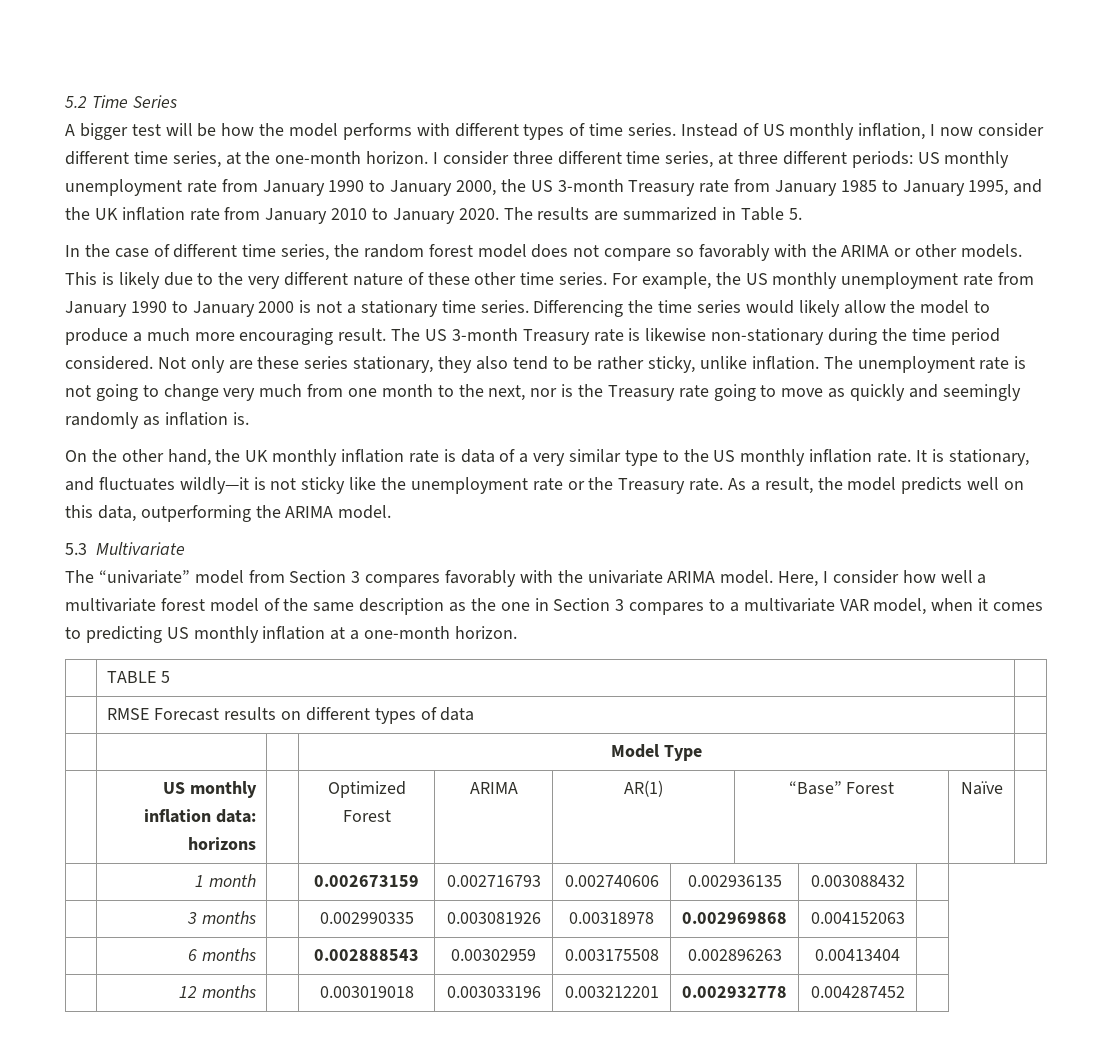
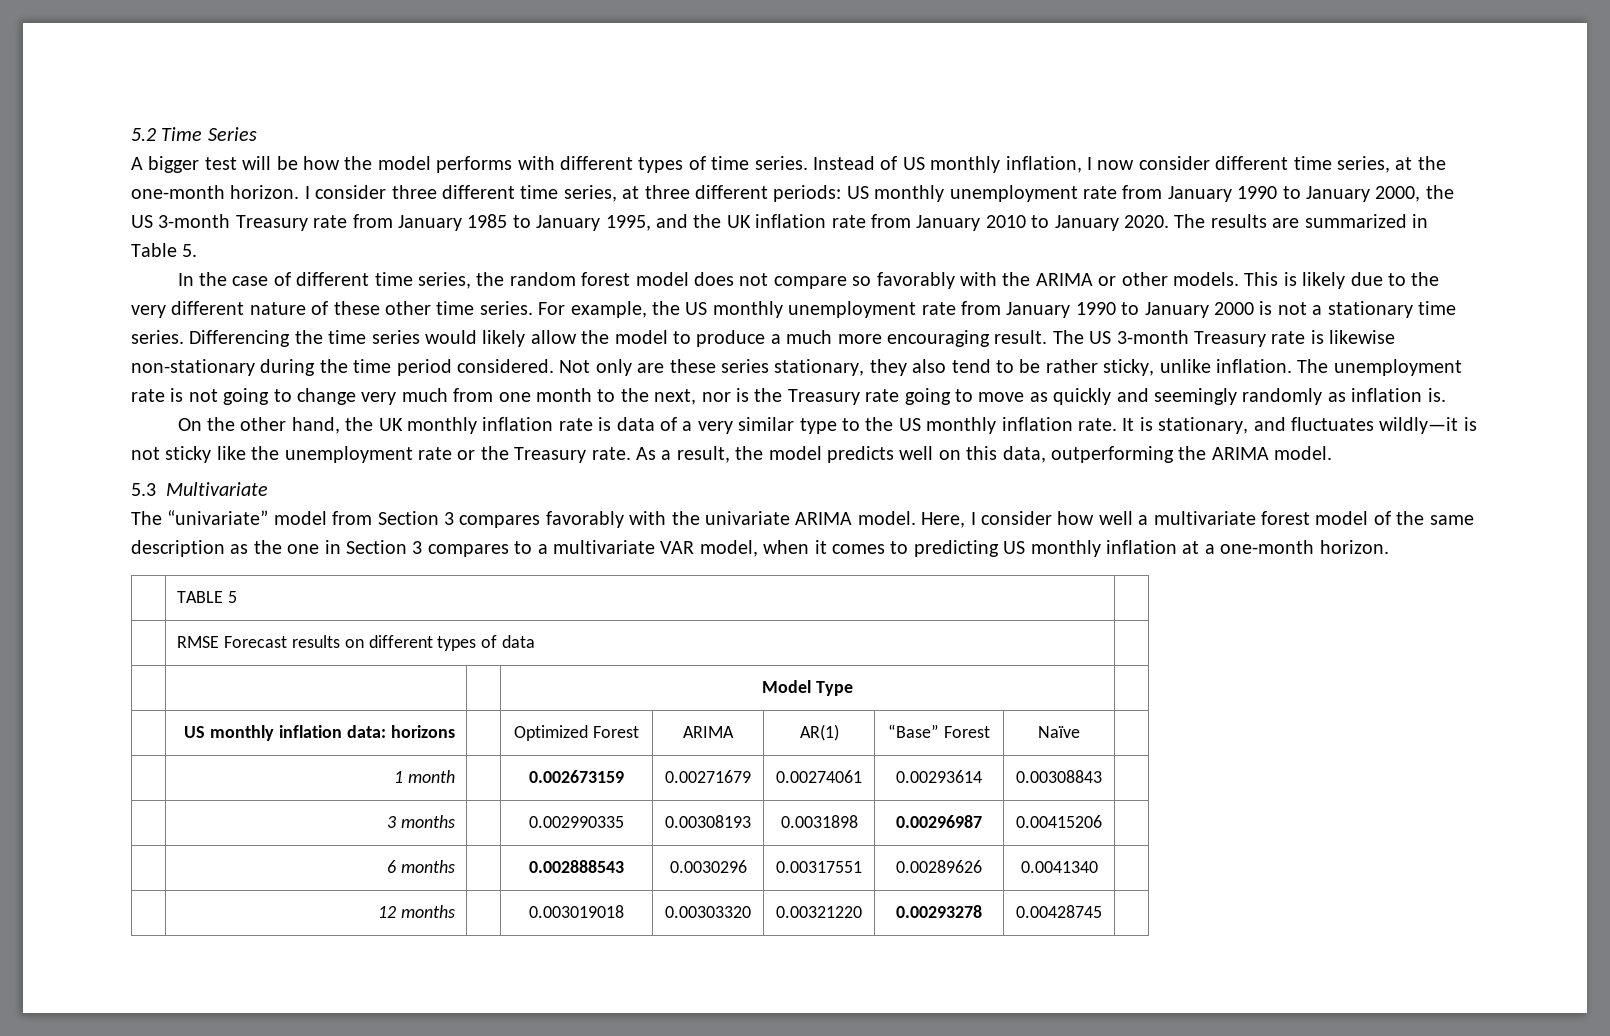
[446,875,541,887] [564,875,659,887] [687,875,782,887] [810,875,905,887] 0.002716793 | 0.002740606 | 0.002936135 | 0.003088432 -> [665,770,751,783] [776,770,862,783] [896,770,982,783] [1016,770,1102,783] 0.00271679 | 0.00274061 | 0.00293614 | 0.00308843
[446,912,541,924] [569,912,654,924] [682,912,787,924] [810,912,905,924] 0.003081926 | 0.00318978 | 0.002969868 | 0.004152063 -> [665,815,751,828] [780,815,858,828] [896,815,982,828] [1016,815,1102,828] 0.00308193 | 0.0031898 | 0.00296987 | 0.00415206
[451,949,536,961] [564,949,659,961] [687,949,782,961] [815,949,900,961] 0.00302959 | 0.003175508 | 0.002896263 | 0.00413404 -> [669,860,747,873] [776,861,862,873] [896,860,982,873] [1020,861,1098,873] 0.0030296 | 0.00317551 | 0.00289626 | 0.0041340
[446,986,541,998] [564,986,659,998] [682,986,787,998] [810,986,905,998] 0.003033196 | 0.003212201 | 0.002932778 | 0.004287452 -> [665,906,751,918] [776,906,862,918] [896,905,982,918] [1016,905,1102,918] 0.00303320 | 0.00321220 | 0.00293278 | 0.00428745

